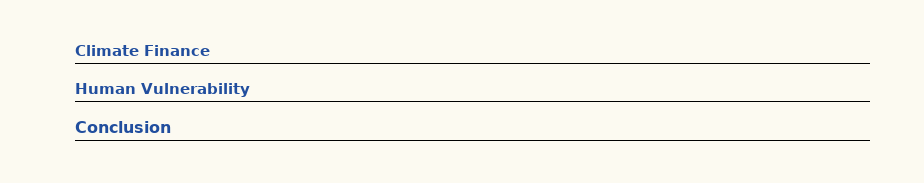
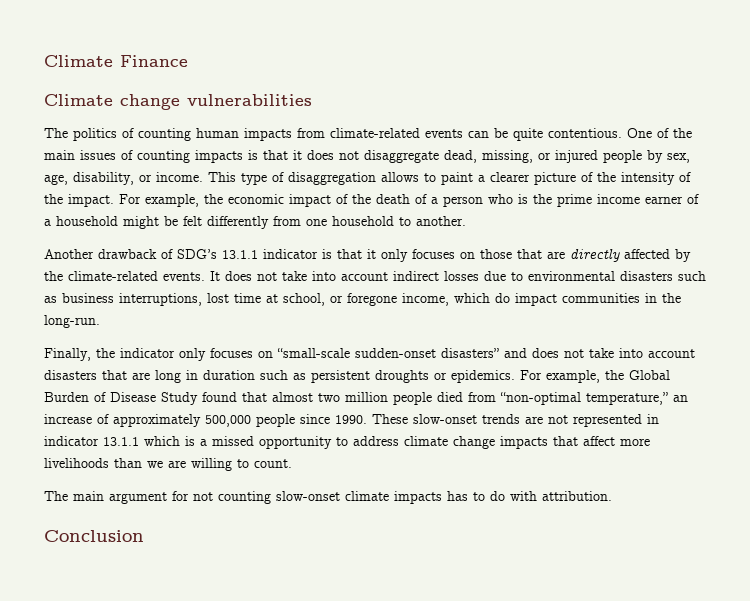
[75,83,250,97] Human Vulnerability -> [44,94,312,110] [44,128,692,141] [44,150,690,163] [44,172,691,185] [44,194,699,207] [44,216,466,229] [44,249,691,262] [44,271,706,281] [44,293,681,306] [44,315,100,328] [44,348,695,361] [44,370,670,383] [44,392,688,405] [44,414,659,427] [44,436,650,449] [44,458,292,471] [44,491,612,504] Climate change vulnerabilities // The politics of counting human impacts from climate-related events can be quite contentious. One of the main issues of counting impacts is that it does not disaggregate dead, missing, or injured people by sex, age, disability, or income. This type of disaggregation allows to paint a clearer picture of the intensity of the impact. For example, the economic impact of the death of a person who is the prime income earner of a household might be felt differently from one household to another. // Another drawback of SDG’s 13.1.1 indicator is that it only focuses on those that are directly affected by the climate-related events. It does not take into account indirect losses due to environmental disasters such as business interruptions, lost time at school, or foregone income, which do impact communities in the long-run. // Finally, the indicator only focuses on “small-scale sudden-onset disasters” and does not take into account disasters that are long in duration such as persistent droughts or epidemics. For example, the Global Burden of Disease Study found that almost two million people died from “non-optimal temperature,” an increase of approximately 500,000 people since 1990. These slow-onset trends are not represented in indicator 13.1.1 which is a missed opportunity to address climate change impacts that affect more livelihoods than we are willing to count. // The main argument for not counting slow-onset climate impacts has to do with attribution.

